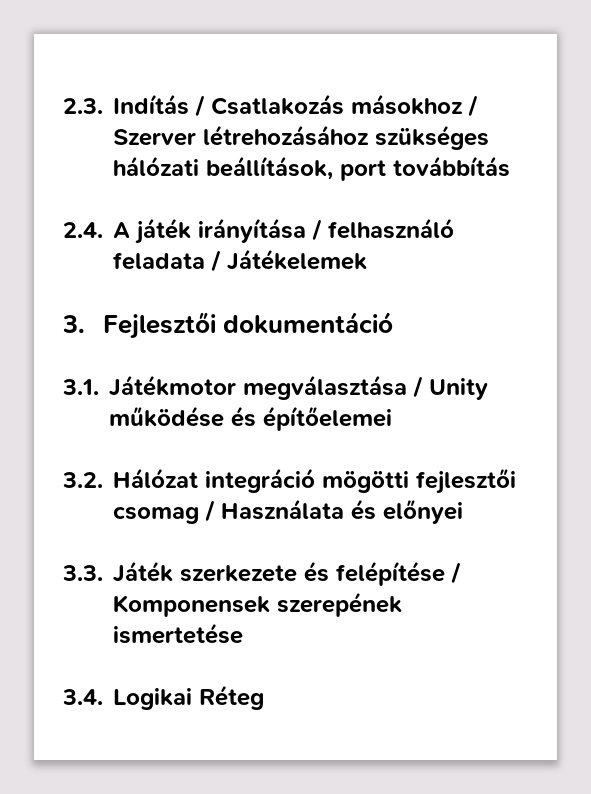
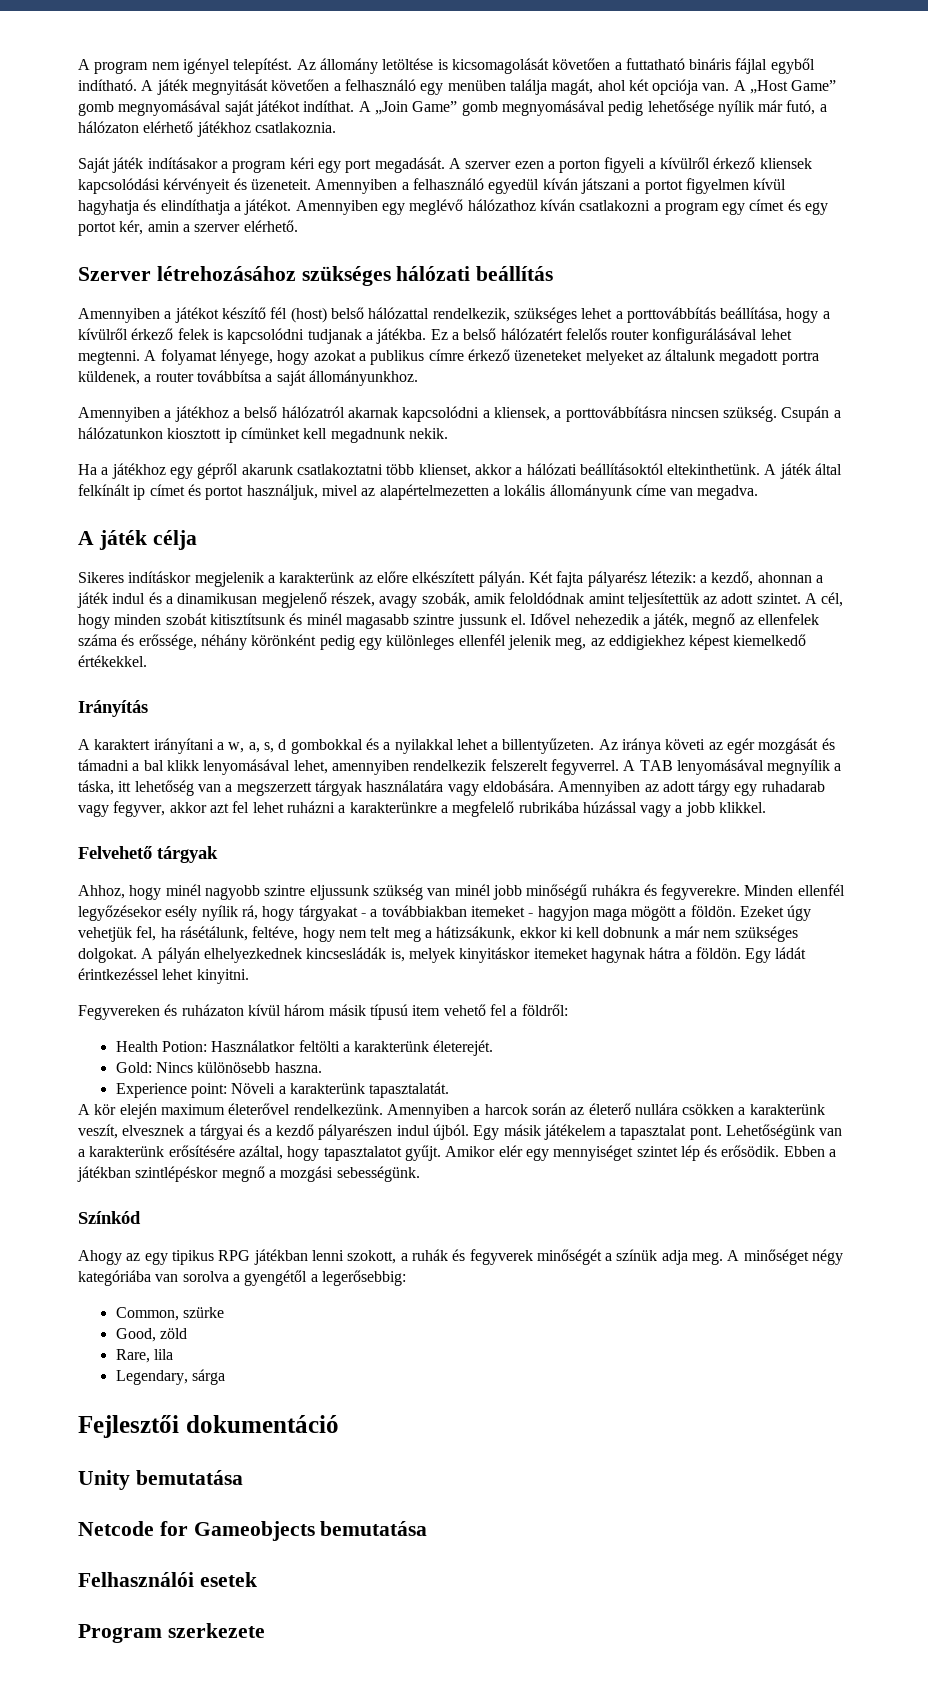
[63,94,479,117] [113,125,490,150] [113,156,511,181] [63,218,455,244] [113,249,368,272] [62,311,394,339] [62,375,489,400] [109,406,393,431] [62,468,517,494] [113,499,464,524] [62,561,462,586] [113,592,403,617] [113,623,244,644] [62,685,265,710] 2.3. Indítás / Csatlakozás másokhoz / Szerver létrehozásához szükséges hálózati beállítások, port továbbítás // 2.4. A játék irányítása / felhasználó feladata / Játékelemek // 3. Fejlesztői dokumentáció // 3.1. Játékmotor megválasztása / Unity működése és építőelemei // 3.2. Hálózat integráció mögötti fejlesztői csomag / Használata és előnyei // 3.3. Játék szerkezete és felépítése / Komponensek szerepének ismertetése // 3.4. Logikai Réteg -> [78,58,815,74] [78,79,837,95] [78,100,827,116] [78,121,336,137] [78,157,812,173] [78,178,787,194] [78,199,829,215] [78,220,298,236] [78,266,554,286] [78,307,830,323] [78,328,792,344] [78,349,819,365] [78,370,418,386] [78,406,841,422] [78,427,448,443] [78,463,843,479] [78,484,759,500] [78,530,197,550] [78,571,824,587] [77,592,844,608] [78,613,820,629] [78,634,807,650] [78,655,147,667] [78,700,148,717] [78,738,835,754] [78,759,842,775] [78,780,825,796] [78,801,767,817] [78,846,218,863] [78,884,845,900] [78,905,812,921] [78,926,798,942] [78,947,807,963] [78,968,249,984] [78,1004,568,1020] [115,1040,494,1056] [115,1062,322,1073] [115,1082,450,1098] [78,1103,825,1119] [78,1124,843,1140] [78,1145,837,1161] [77,1166,420,1182] [78,1211,141,1224] [78,1249,844,1265] [78,1270,406,1286] [115,1307,224,1321] [115,1328,187,1342] [115,1349,173,1363] [115,1369,225,1385] [78,1415,339,1438] [78,1470,243,1490] [78,1521,428,1541] [78,1572,257,1587] [78,1623,265,1643] A program nem igényel telepítést. Az állomány letöltése is kicsomagolását követően a futtatható bináris fájlal egyből indítható. A játék megnyitását követően a felhasználó egy menüben találja magát, ahol két opciója van. A „Host Game” gomb megnyomásával saját játékot indíthat. A „Join Game” gomb megnyomásával pedig lehetősége nyílik már futó, a hálózaton elérhető játékhoz csatlakoznia. // Saját játék indításakor a program kéri egy port megadását. A szerver ezen a porton figyeli a kívülről érkező kliensek kapcsolódási kérvényeit és üzeneteit. Amennyiben a felhasználó egyedül kíván játszani a portot figyelmen kívül hagyhatja és elindíthatja a játékot. Amennyiben egy meglévő hálózathoz kíván csatlakozni a program egy címet és egy portot kér, amin a szerver elérhető. // Szerver létrehozásához szükséges hálózati beállítás // Amennyiben a játékot készítő fél (host) belső hálózattal rendelkezik, szükséges lehet a porttovábbítás beállítása, hogy a kívülről érkező felek is kapcsolódni tudjanak a játékba. Ez a belső hálózatért felelős router konfigurálásával lehet megtenni. A folyamat lényege, hogy azokat a publikus címre érkező üzeneteket melyeket az általunk megadott portra küldenek, a router továbbítsa a saját állományunkhoz. // Amennyiben a játékhoz a belső hálózatról akarnak kapcsolódni a kliensek, a porttovábbításra nincsen szükség. Csupán a hálózatunkon kiosztott ip címünket kell megadnunk nekik. // Ha a játékhoz egy gépről akarunk csatlakoztatni több klienset, akkor a hálózati beállításoktól eltekinthetünk. A játék által felkínált ip címet és portot használjuk, mivel az alapértelmezetten a lokális állományunk címe van megadva. // A játék célja // Sikeres indításkor megjelenik a karakterünk az előre elkészített pályán. Két fajta pályarész létezik: a kezdő, ahonnan a játék indul és a dinamikusan megjelenő részek, avagy szobák, amik feloldódnak amint teljesítettük az adott szintet. A cél, hogy minden szobát kitisztítsunk és minél magasabb szintre jussunk el. Idővel nehezedik a játék, megnő az ellenfelek száma és erőssége, néhány körönként pedig egy különleges ellenfél jelenik meg, az eddigiekhez képest kiemelkedő értékekkel. // Irányítás // A karaktert irányítani a w, a, s, d gombokkal és a nyilakkal lehet a billentyűzeten. Az iránya követi az egér mozgását és támadni a bal klikk lenyomásával lehet, amennyiben rendelkezik felszerelt fegyverrel. A TAB lenyomásával megnyílik a táska, itt lehetőség van a megszerzett tárgyak használatára vagy eldobására. Amennyiben az adott tárgy egy ruhadarab vagy fegyver, akkor azt fel lehet ruházni a karakterünkre a megfelelő rubrikába húzással vagy a jobb klikkel. // Felvehető tárgyak // Ahhoz, hogy minél nagyobb szintre eljussunk szükség van minél jobb minőségű ruhákra és fegyverekre. Minden ellenfél legyőzésekor esély nyílik rá, hogy tárgyakat - a továbbiakban itemeket - hagyjon maga mögött a földön. Ezeket úgy vehetjük fel, ha rásétálunk, feltéve, hogy nem telt meg a hátizsákunk, ekkor ki kell dobnunk a már nem szükséges dolgokat. A pályán elhelyezkednek kincsesládák is, melyek kinyitáskor itemeket hagynak hátra a földön. Egy ládát érintkezéssel lehet kinyitni. // Fegyvereken és ruházaton kívül három másik típusú item vehető fel a földről: // Health Potion: Használatkor feltölti a karakterünk életerejét. // Gold: Nincs különösebb haszna. // Experience point: Növeli a karakterünk tapasztalatát. // A kör elején maximum életerővel rendelkezünk. Amennyiben a harcok során az életerő nullára csökken a karakterünk veszít, elvesznek a tárgyai és a kezdő pályarészen indul újból. Egy másik játékelem a tapasztalat pont. Lehetőségünk van a karakterünk erősítésére azáltal, hogy tapasztalatot gyűjt. Amikor elér egy mennyiséget szintet lép és erősödik. Ebben a játékban szintlépéskor megnő a mozgási sebességünk. // Színkód // Ahogy az egy tipikus RPG játékban lenni szokott, a ruhák és fegyverek minőségét a színük adja meg. A minőséget négy kategóriába van sorolva a gyengétől a legerősebbig: // Common, szürke // Good, zöld // Rare, lila // Legendary, sárga // Fejlesztői dokumentáció // Unity bemutatása // Netcode for Gameobjects bemutatása // Felhasználói esetek // Program szerkezete

